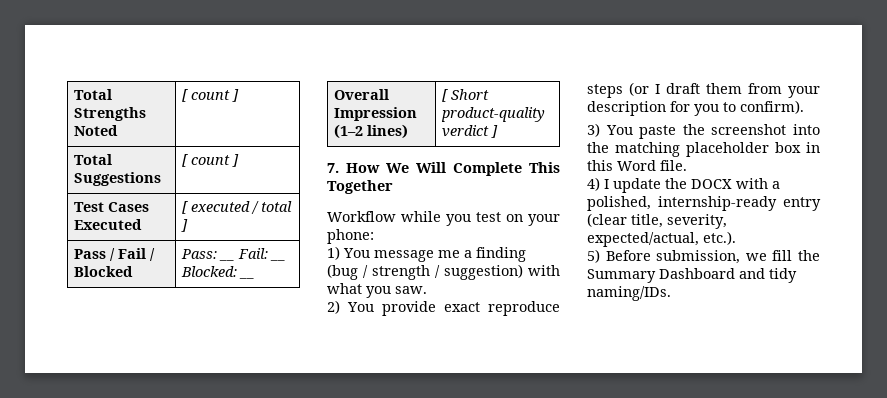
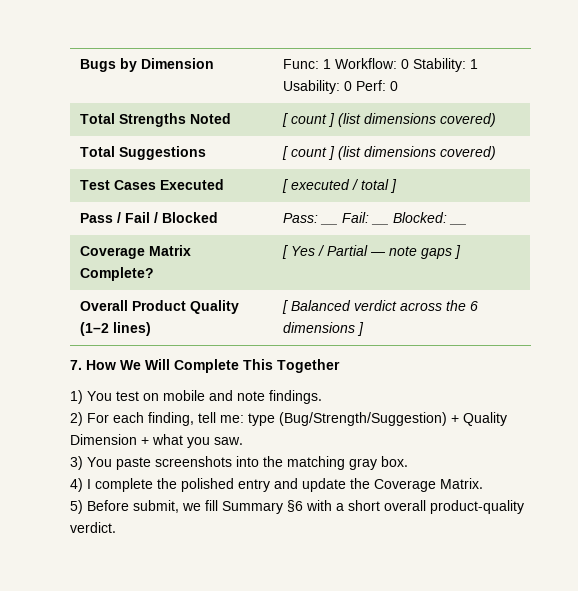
(73, 94) none -> [79,58,214,72] [282,58,478,72] [282,80,398,94] Bugs by Dimension | Func: 1 Workflow: 0 Stability: 1 Usability: 0 Perf: 0 //
(239, 95) none -> [337,113,496,127] (list dimensions covered)
(239, 160) none -> [337,146,496,160] (list dimensions covered)
(255, 278) none -> [79,245,191,259] [79,267,154,281] [281,245,461,259] // Coverage Matrix Complete? | [ Yes / Partial — note gaps ]
[333,107,417,121] Impression -> [131,300,239,314] Product Quality
[450,89,489,100] [440,107,545,122] [441,125,489,137] Short product-quality verdict -> [290,300,478,311] [282,322,355,333] Balanced verdict across the 6 dimensions
[327,211,560,226] [327,229,374,244] [327,246,526,262] [327,264,560,280] [327,283,427,298] [327,300,560,316] [587,82,820,98] [587,100,804,116] Workflow while you test on your phone: // 1) You message me a finding (bug / strength / suggestion) with what you saw. // 2) You provide exact reproduce steps (or I draft them from your description for you to confirm). -> [70,390,322,404] [70,412,507,426] [70,434,243,448] 1) You test on mobile and note findings. // 2) For each finding, tell me: type (Bug/Strength/Suggestion) + Quality Dimension + what you saw.
[682,124,787,135] the screenshot -> [155,456,232,467] screenshots
[686,142,820,157] [587,160,687,171] [587,177,780,193] [587,196,821,211] [587,213,727,229] [587,231,736,247] placeholder box in this Word file. // 4) I update the DOCX with a polished, internship-ready entry (clear title, severity, expected/actual, etc.). -> [349,456,408,470] [70,478,483,492] gray box. // 4) I complete the polished entry and update the Coverage Matrix.
[656,250,741,264] submission, -> [133,500,179,513] submit,
[798,250,820,261] [587,268,797,283] [587,286,671,301] the Summary Dashboard and tidy naming/IDs. -> [222,500,524,514] [70,522,116,533] Summary §6 with a short overall product-quality verdict.

